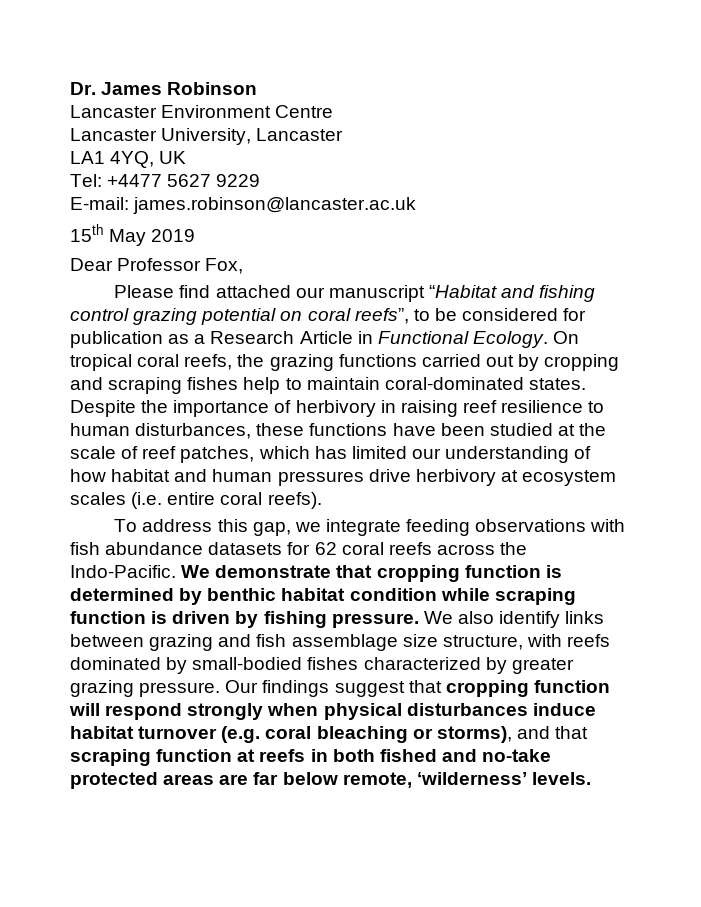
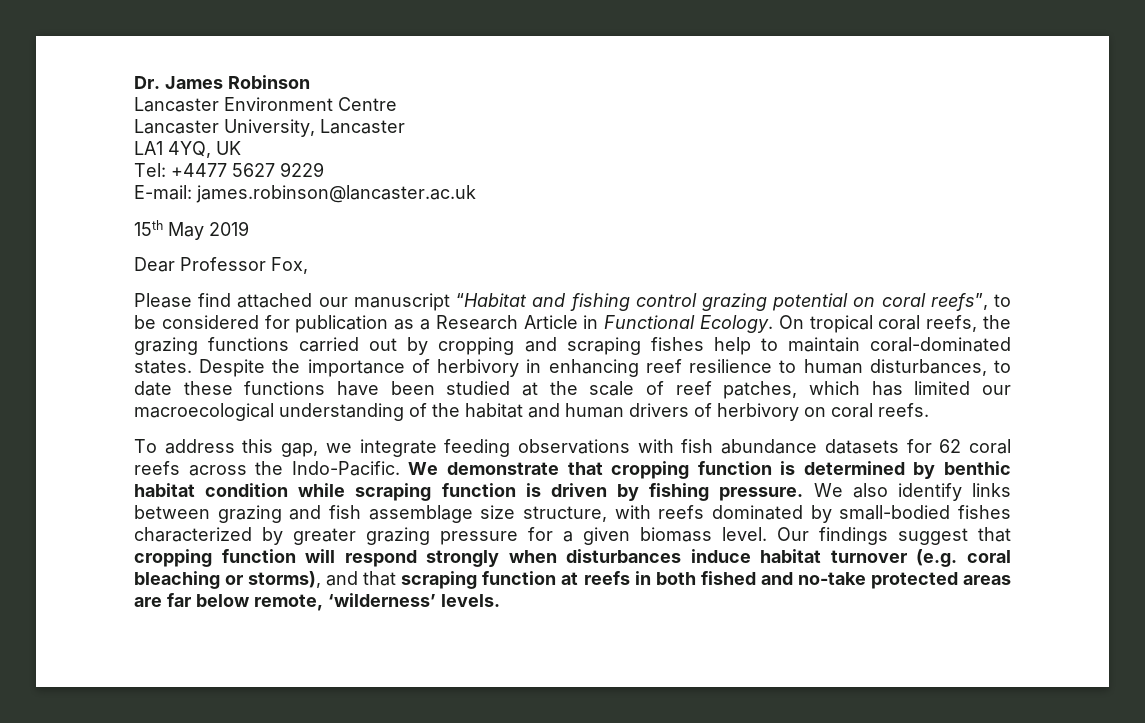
[400,400,458,417] raising -> [548,359,639,377] enhancing
(252, 431) none -> [994,360,1012,373] [134,381,172,396] to date
(441, 453) none -> [134,403,274,421] macroecological
[70,469,106,482] how -> [432,403,460,417] the
[277,469,617,486] [70,492,322,509] pressures drive herbivory at ecosystem scales (i.e. entire coral reefs). -> [629,403,929,421] drivers of herbivory on coral reefs.
[139,682,221,697] pressure. -> [440,527,767,545] pressure for a given biomass level.
[323,703,402,720] physical -> (557, 556) none

